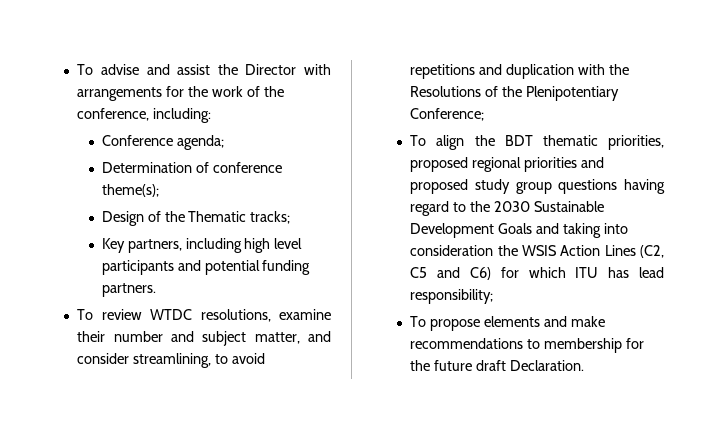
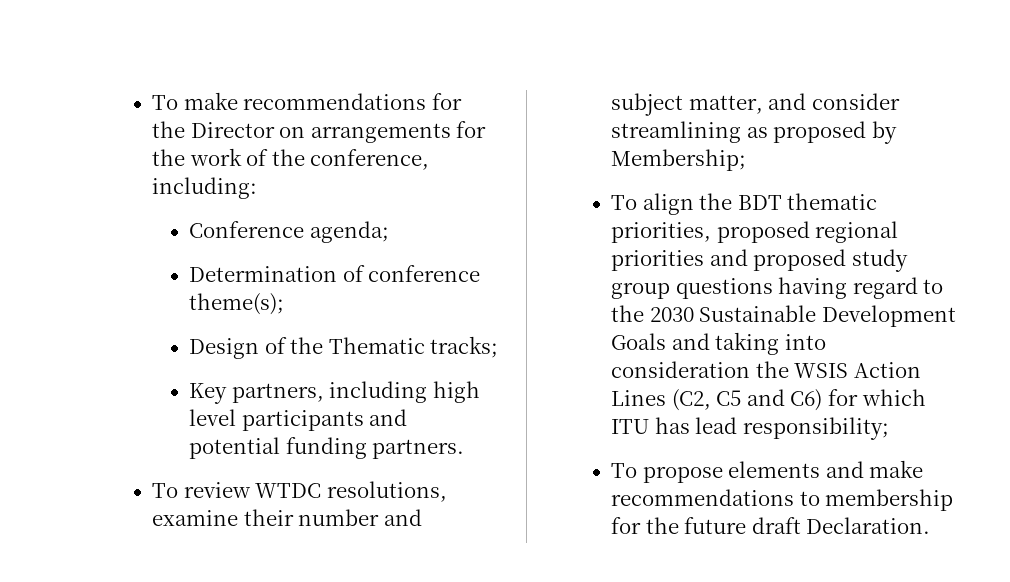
[77,64,211,75] To advise and assist -> [152,92,462,110] To make recommendations for
[304,64,332,75] with -> [279,126,306,138] on
[133,353,266,368] [410,64,630,79] [410,86,620,101] [410,108,485,121] streamlining, to avoid repetitions and duplication with the Resolutions of the Plenipotentiary Conference; -> [611,121,897,144] [611,149,747,171] streamlining as proposed by Membership;

